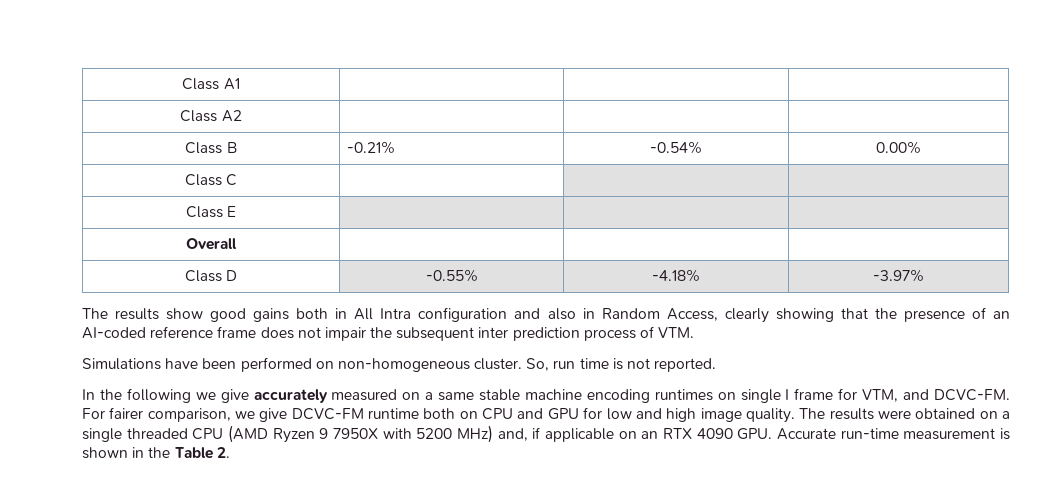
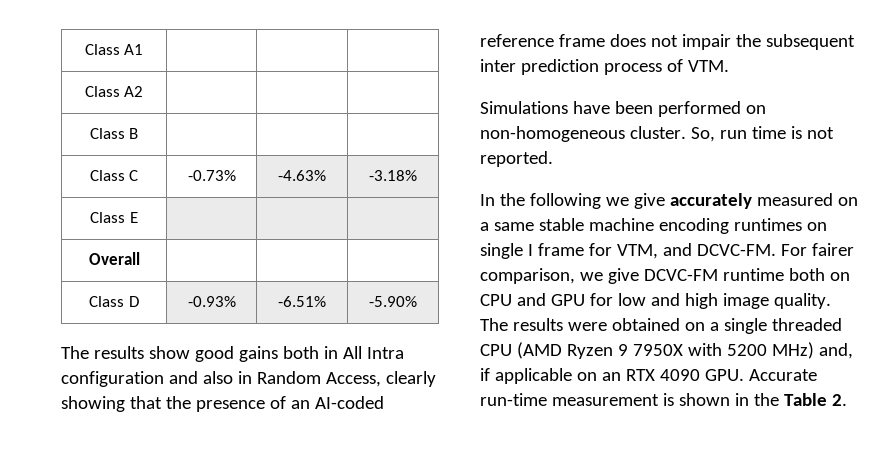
[347,141,396,154] [650,141,702,154] [876,141,921,154] -0.21% | -0.54% | 0.00% -> (139, 133) | |
(238, 180) | | -> [187,170,236,181] [278,170,326,181] [369,170,417,181] -0.73% | -4.63% | -3.18%
[425,269,478,282] [652,269,700,282] [873,269,924,282] -0.55% | -4.18% | -3.97% -> [187,296,236,307] [278,296,326,307] [369,296,417,307] -0.93% | -6.51% | -5.90%

